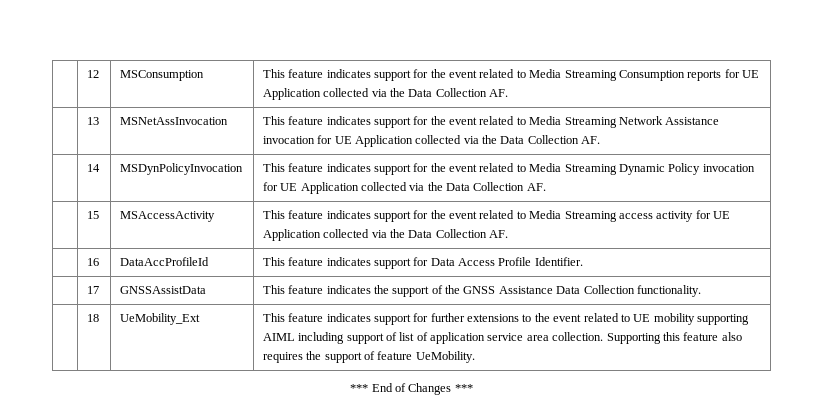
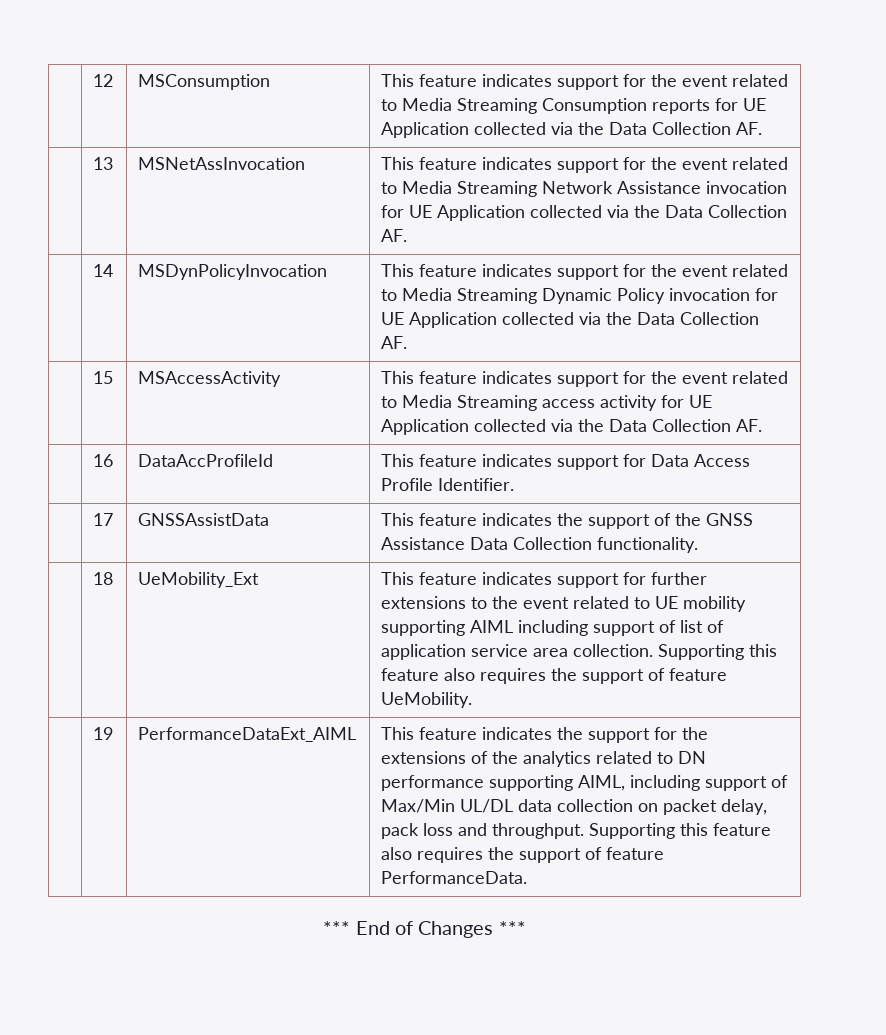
(475, 357) none -> [92,727,113,740] [137,727,356,742] [380,727,708,743] [380,751,706,767] [380,775,788,791] [380,799,767,815] [380,823,771,839] [380,847,664,863] [380,871,527,884] // | 19 | PerformanceDataExt_AIML | This feature indicates the support for the extensions of the analytics related to DN performance supporting AIML, including support of Max/Min UL/DL data collection on packet delay, pack loss and throughput. Supporting this feature also requires the support of feature PerformanceData.

